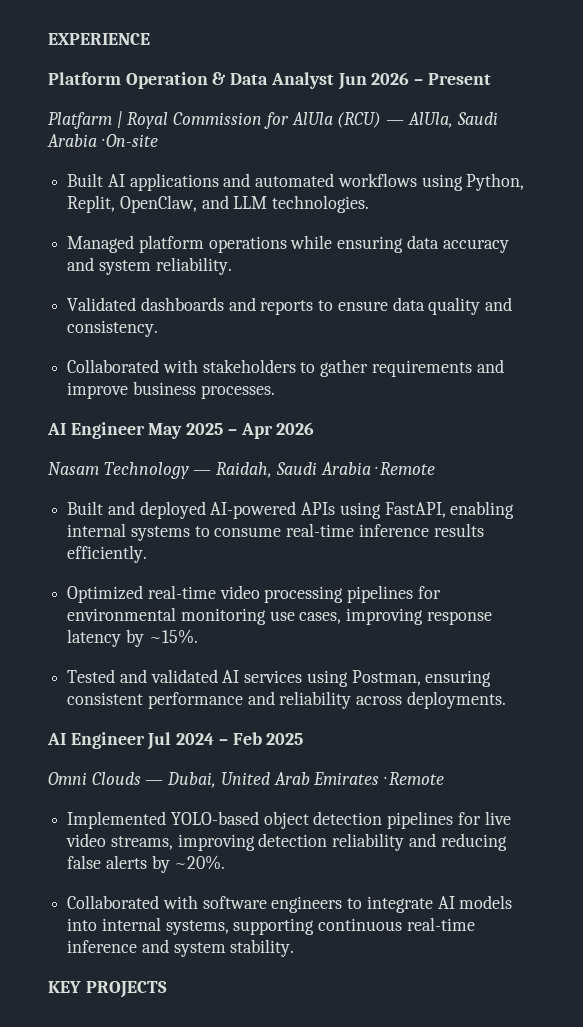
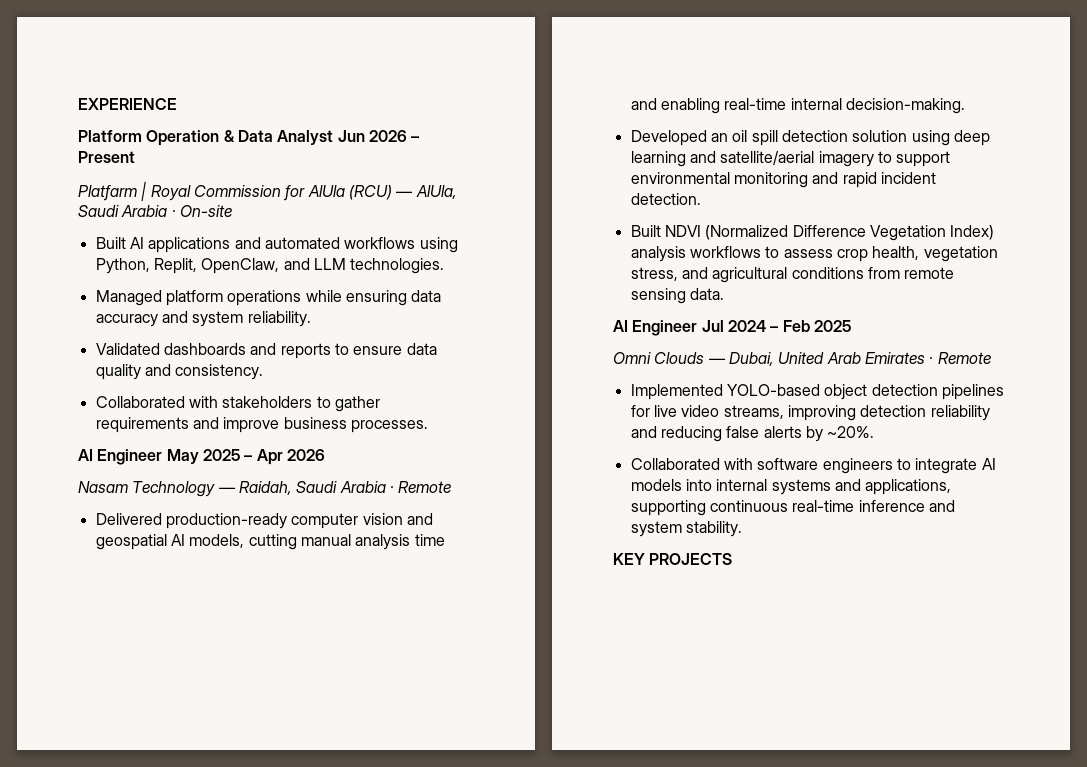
[67,501,515,519] [67,523,484,541] [67,545,148,563] [67,585,441,603] [67,607,492,625] [67,629,198,647] [67,669,492,687] [67,691,506,709] Built and deployed AI-powered APIs using FastAPI, enabling internal systems to consume real-time inference results efficiently. // Optimized real-time video processing pipelines for environmental monitoring use cases, improving response latency by ~15%. // Tested and validated AI services using Postman, ensuring consistent performance and reliability across deployments. -> [95,513,433,529] [95,534,445,550] [630,98,965,114] [630,130,990,146] [630,151,951,167] [630,172,936,188] [630,193,701,205] [630,225,995,241] [630,246,998,262] [630,267,955,283] [630,288,724,304] Delivered production-ready computer vision and geospatial AI models, cutting manual analysis time and enabling real-time internal decision-making. // Developed an oil spill detection solution using deep learning and satellite/aerial imagery to support environmental monitoring and rapid incident detection. // Built NDVI (Normalized Difference Vegetation Index) analysis workflows to assess crop health, vegetation stress, and agricultural conditions from remote sensing data.
[165,920,229,935] systems, -> [771,479,952,495] systems and applications,

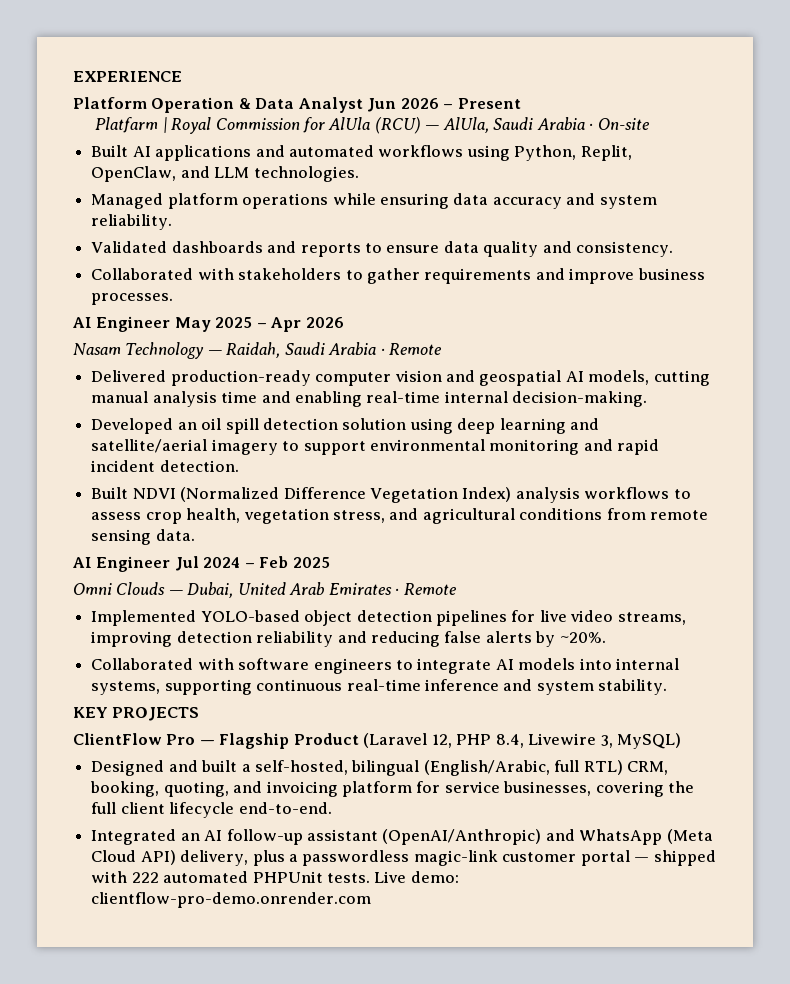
[771,479,952,495] systems and applications, -> [91,681,161,695] systems,
(733, 559) none -> [73,733,682,749] [91,760,669,776] [90,781,695,797] [91,802,332,818] [91,829,713,845] [91,850,716,866] [91,871,459,883] [91,892,372,908] // ClientFlow Pro — Flagship Product (Laravel 12, PHP 8.4, Livewire 3, MySQL) // Designed and built a self-hosted, bilingual (English/Arabic, full RTL) CRM, booking, quoting, and invoicing platform for service businesses, covering the full client lifecycle end-to-end. // Integrated an AI follow-up assistant (OpenAI/Anthropic) and WhatsApp (Meta Cloud API) delivery, plus a passwordless magic-link customer portal — shipped with 222 automated PHPUnit tests. Live demo: clientflow-pro-demo.onrender.com

